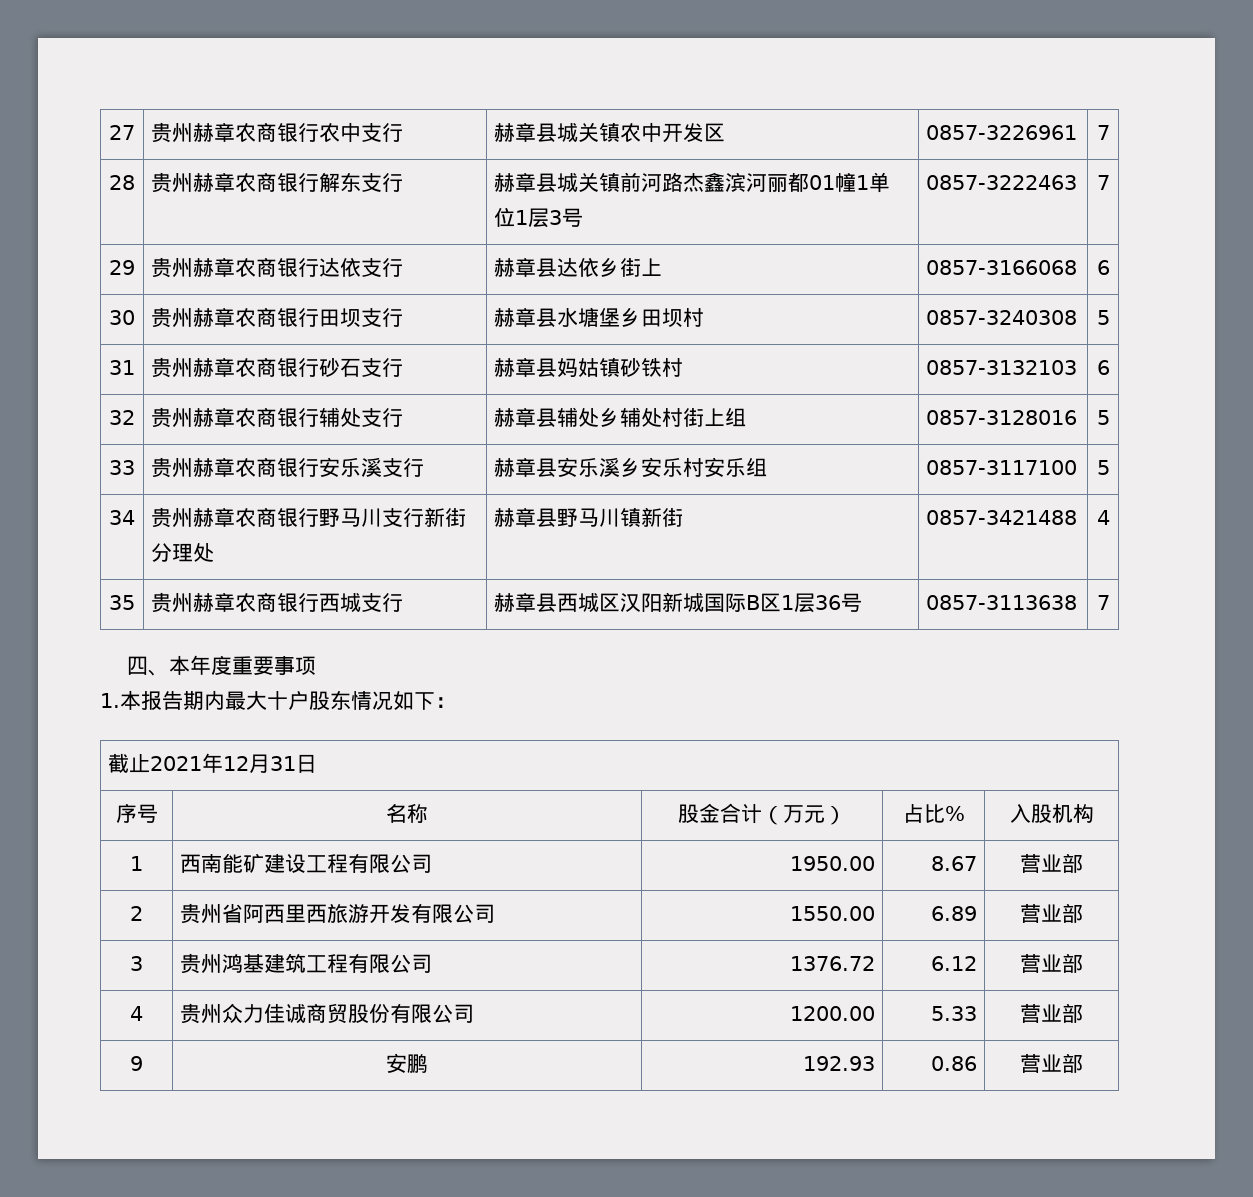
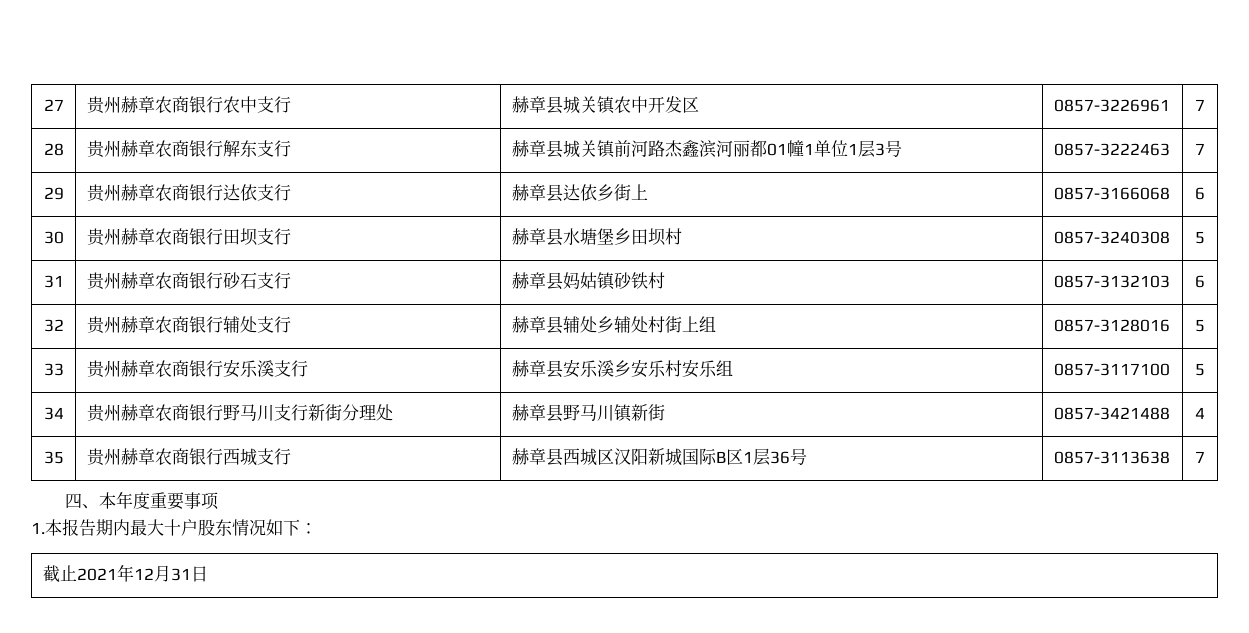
[115,803,158,823] [385,803,428,823] [678,803,846,825] [902,804,965,823] [1009,804,1094,823] [130,856,143,871] [180,853,433,873] [789,856,875,871] [930,856,977,871] [1020,853,1083,873] [130,906,143,921] [180,903,496,924] [789,906,875,921] [930,906,977,921] [1020,903,1083,923] [130,956,143,971] [180,953,433,974] [789,956,875,971] [930,956,977,971] [1020,953,1083,973] [130,1006,143,1021] [180,1003,475,1024] [789,1006,875,1021] [930,1006,977,1021] [1020,1003,1083,1023] [130,1056,143,1071] [385,1053,428,1073] [802,1056,875,1071] [930,1056,977,1071] [1020,1053,1083,1073] // 序号 | 名称 | 股金合计（万元） | 占比% | 入股机构 // 1 | 西南能矿建设工程有限公司 | 1950.00 | 8.67 | 营业部 // 2 | 贵州省阿西里西旅游开发有限公司 | 1550.00 | 6.89 | 营业部 // 3 | 贵州鸿基建筑工程有限公司 | 1376.72 | 6.12 | 营业部 // 4 | 贵州众力佳诚商贸股份有限公司 | 1200.00 | 5.33 | 营业部 // 9 | 安鹏 | 192.93 | 0.86 | 营业部 -> (208, 574) none

